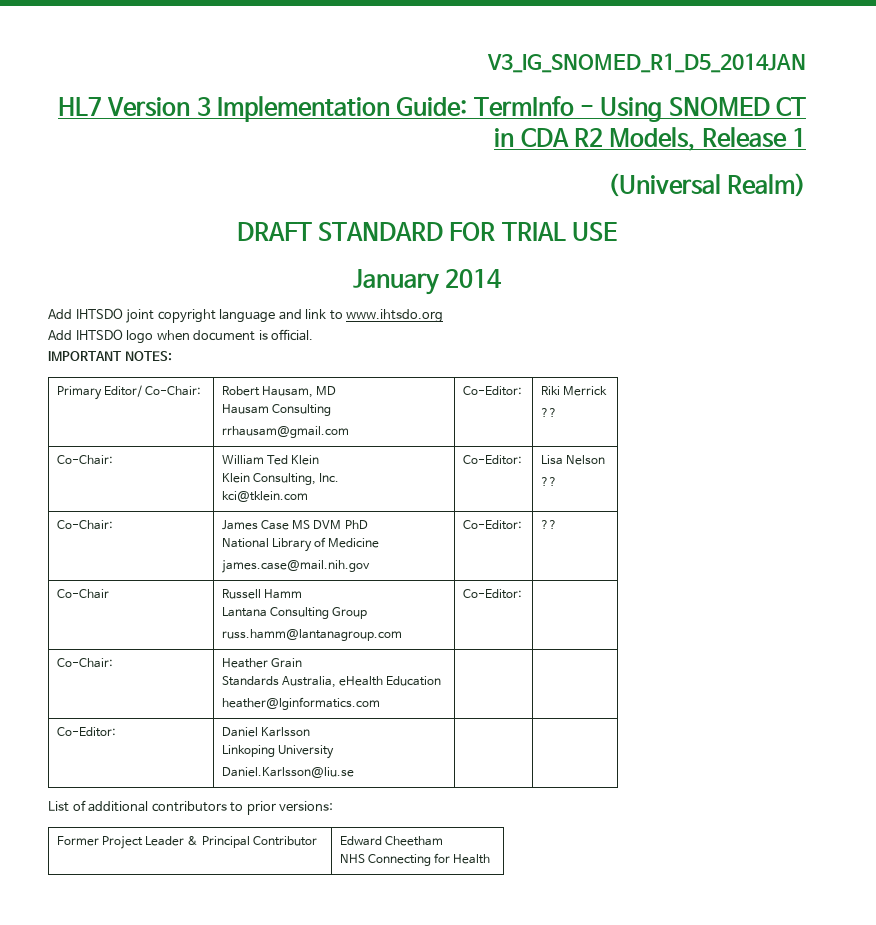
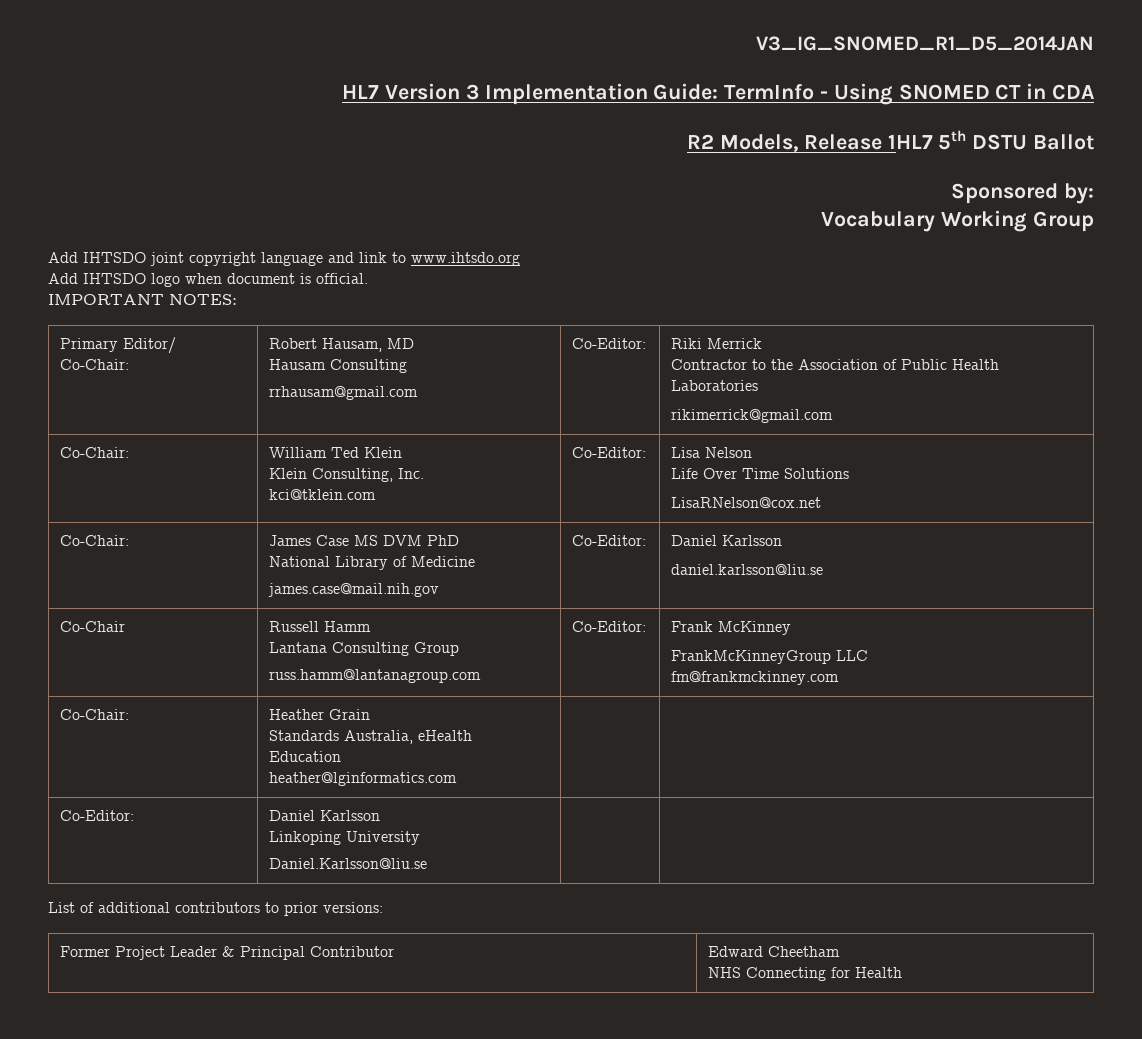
(569, 137) none -> (1094, 92) //
[792,128,807,147] [607,173,806,197] [236,222,618,241] [352,269,503,295] 1 // (Universal Realm) // DRAFT STANDARD FOR TRIAL USE // January 2014 -> [887,130,1094,150] [951,183,1094,204] [821,210,1094,232] 1HL7 5th DSTU Ballot // Sponsored by: // Vocabulary Working Group
[541,408,558,417] ?? -> [671,359,1000,370] [671,380,759,391] [671,409,834,423] Contractor to the Association of Public Health Laboratories // rikimerrick@gmail.com
[541,477,558,486] ?? -> [671,468,850,479] [671,497,822,508] Life Over Time Solutions // LisaRNelson@cox.net
[541,520,558,529] ?? -> [671,535,783,546] [671,564,824,575] Daniel Karlsson // daniel.karlsson@liu.se
(523, 594) none -> [671,621,792,635] [671,650,869,664] [671,671,840,685] Frank McKinney // FrankMcKinneyGroup LLC // fm@frankmckinney.com

